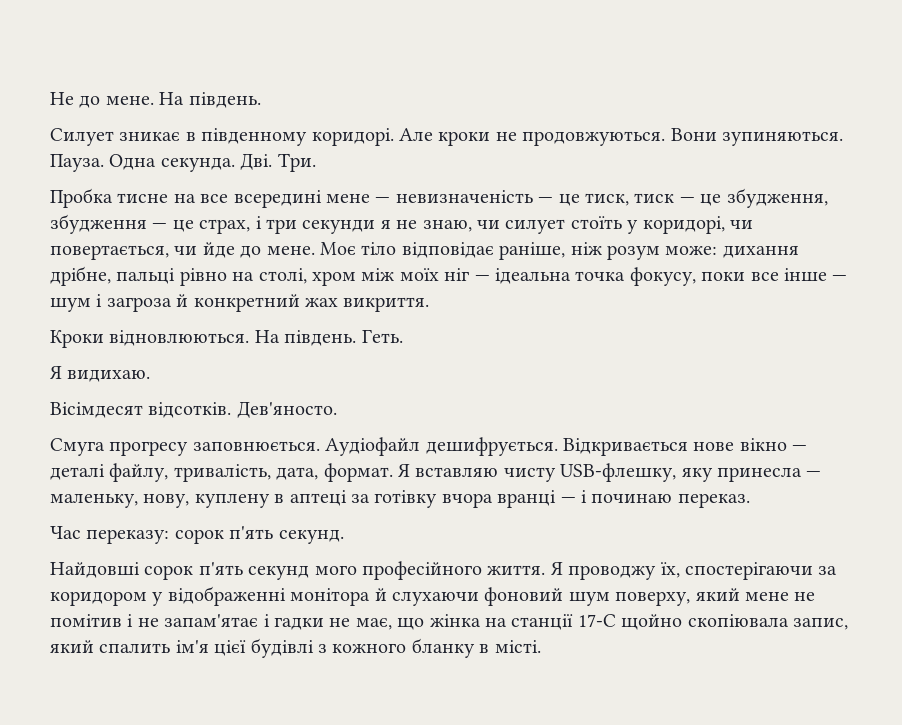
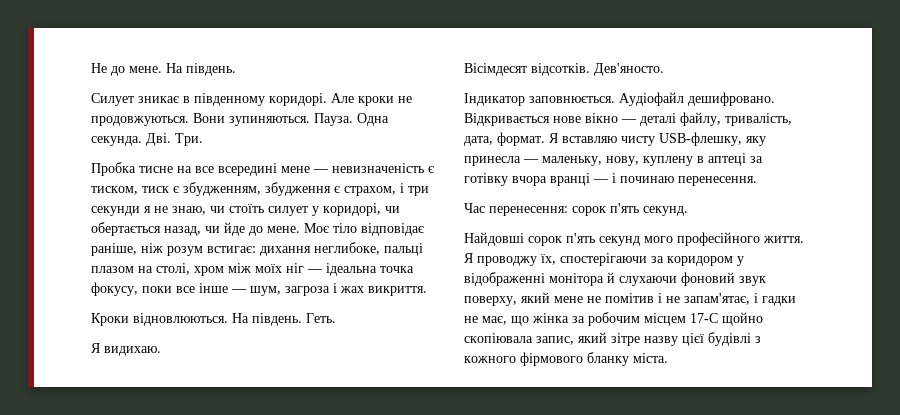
[538,188,828,208] [50,214,251,234] — це тиск, тиск — це збудження, збудження — це страх, -> [428,166,434,173] [91,182,396,196] є тиском, тиск є збудженням, збудження є страхом,
[505,216,622,234] силует стоїть -> [229,204,308,216] стоїть силует
[50,245,169,260] повертається, -> [91,222,201,236] обертається назад,
[665,245,799,258] [50,266,227,286] може: дихання дрібне, пальці рівно -> [207,242,423,256] [91,266,134,273] встигає: дихання неглибоке, пальці плазом
[50,294,300,312] шум і загроза й конкретний -> [250,283,337,296] шум, загроза і
[50,438,189,456] Смуга прогресу -> [464,93,525,106] Індикатор
[425,437,558,456] дешифрується. -> [688,92,775,106] дешифровано.
[677,493,750,508] переказ. -> [678,176,757,186] перенесення.
[86,529,170,544] переказу: -> [489,206,568,216] перенесення:
[568,592,610,606] шум -> [739,276,766,286] звук
[164,614,259,627] запам'ятає -> [684,293,750,305] запам'ятає,
[484,614,574,630] на станції -> [572,312,686,326] за робочим місцем
[99,640,209,653] спалить ім'я -> [611,333,678,346] зітре назву
[411,638,541,658] бланку в місті. -> [520,352,668,366] фірмового бланку міста.

